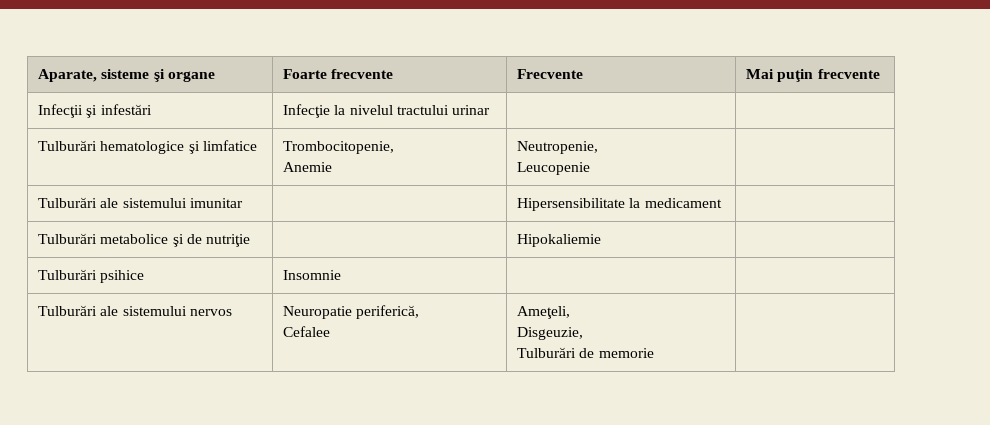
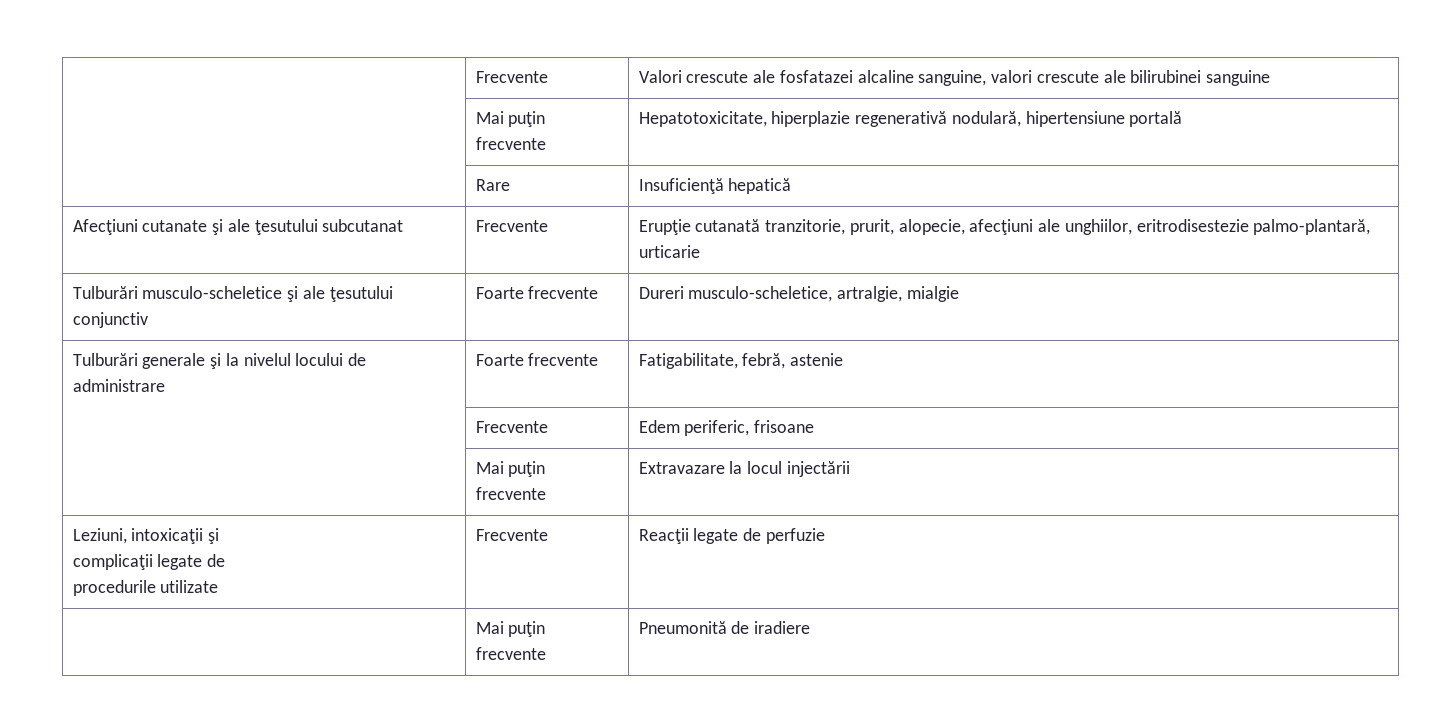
[38,69,215,82] [283,69,394,79] [517,69,584,79] [746,69,880,82] [38,104,152,118] [283,104,490,118] [38,140,257,154] [283,141,395,154] [283,162,333,172] [517,141,599,154] [517,162,591,175] [38,197,243,208] [517,198,722,211] [38,233,250,247] [517,234,602,247] [38,269,145,283] [283,270,342,280] [38,305,232,316] [283,305,420,319] [283,326,331,337] [517,306,571,319] [517,327,584,340] [517,347,654,358] Aparate, sisteme şi organe | Foarte frecvente | Frecvente | Mai puţin frecvente // Infecţii şi infestări | Infecţie la nivelul tractului urinar | | // Tulburări hematologice şi limfatice | Trombocitopenie, // Anemie | Neutropenie, // Leucopenie | // Tulburări ale sistemului imunitar | | Hipersensibilitate la medicament | // Tulburări metabolice şi de nutriţie | | Hipokaliemie | // Tulburări psihice | Insomnie | | // Tulburări ale sistemului nervos | Neuropatie periferică, // Cefalee | Ameţeli, // Disgeuzie, // Tulburări de memorie | -> [475,71,548,83] [638,70,1270,86] [475,111,546,127] [475,137,546,150] [638,111,1183,127] [475,179,510,191] [638,178,792,194] [72,219,404,235] [475,220,548,232] [638,219,1371,235] [638,245,700,258] [72,286,393,302] [72,312,148,328] [475,286,599,299] [638,286,959,302] [72,353,367,369] [72,379,165,392] [475,353,599,366] [638,353,844,369] [475,421,548,433] [638,420,815,436] [475,461,546,477] [475,487,546,500] [638,461,850,477] [72,528,220,544] [72,554,226,570] [72,580,219,596] [475,529,548,541] [638,528,825,544] [475,621,546,637] [475,647,546,660] [638,621,811,634] | Frecvente | Valori crescute ale fosfatazei alcaline sanguine, valori crescute ale bilirubinei sanguine // | Mai puţin frecvente | Hepatotoxicitate, hiperplazie regenerativă nodulară, hipertensiune portală // | Rare | Insuficienţă hepatică // Afecţiuni cutanate şi ale ţesutului subcutanat | Frecvente | Erupţie cutanată tranzitorie, prurit, alopecie, afecţiuni ale unghiilor, eritrodisestezie palmo-plantară, urticarie // Tulburări musculo-scheletice şi ale ţesutului conjunctiv | Foarte frecvente | Dureri musculo-scheletice, artralgie, mialgie // Tulburări generale şi la nivelul locului de administrare | Foarte frecvente | Fatigabilitate, febră, astenie // | Frecvente | Edem periferic, frisoane // | Mai puţin frecvente | Extravazare la locul injectării // Leziuni, intoxicaţii şi // complicaţii legate de // procedurile utilizate | Frecvente | Reacţii legate de perfuzie // | Mai puţin frecvente | Pneumonită de iradiere

